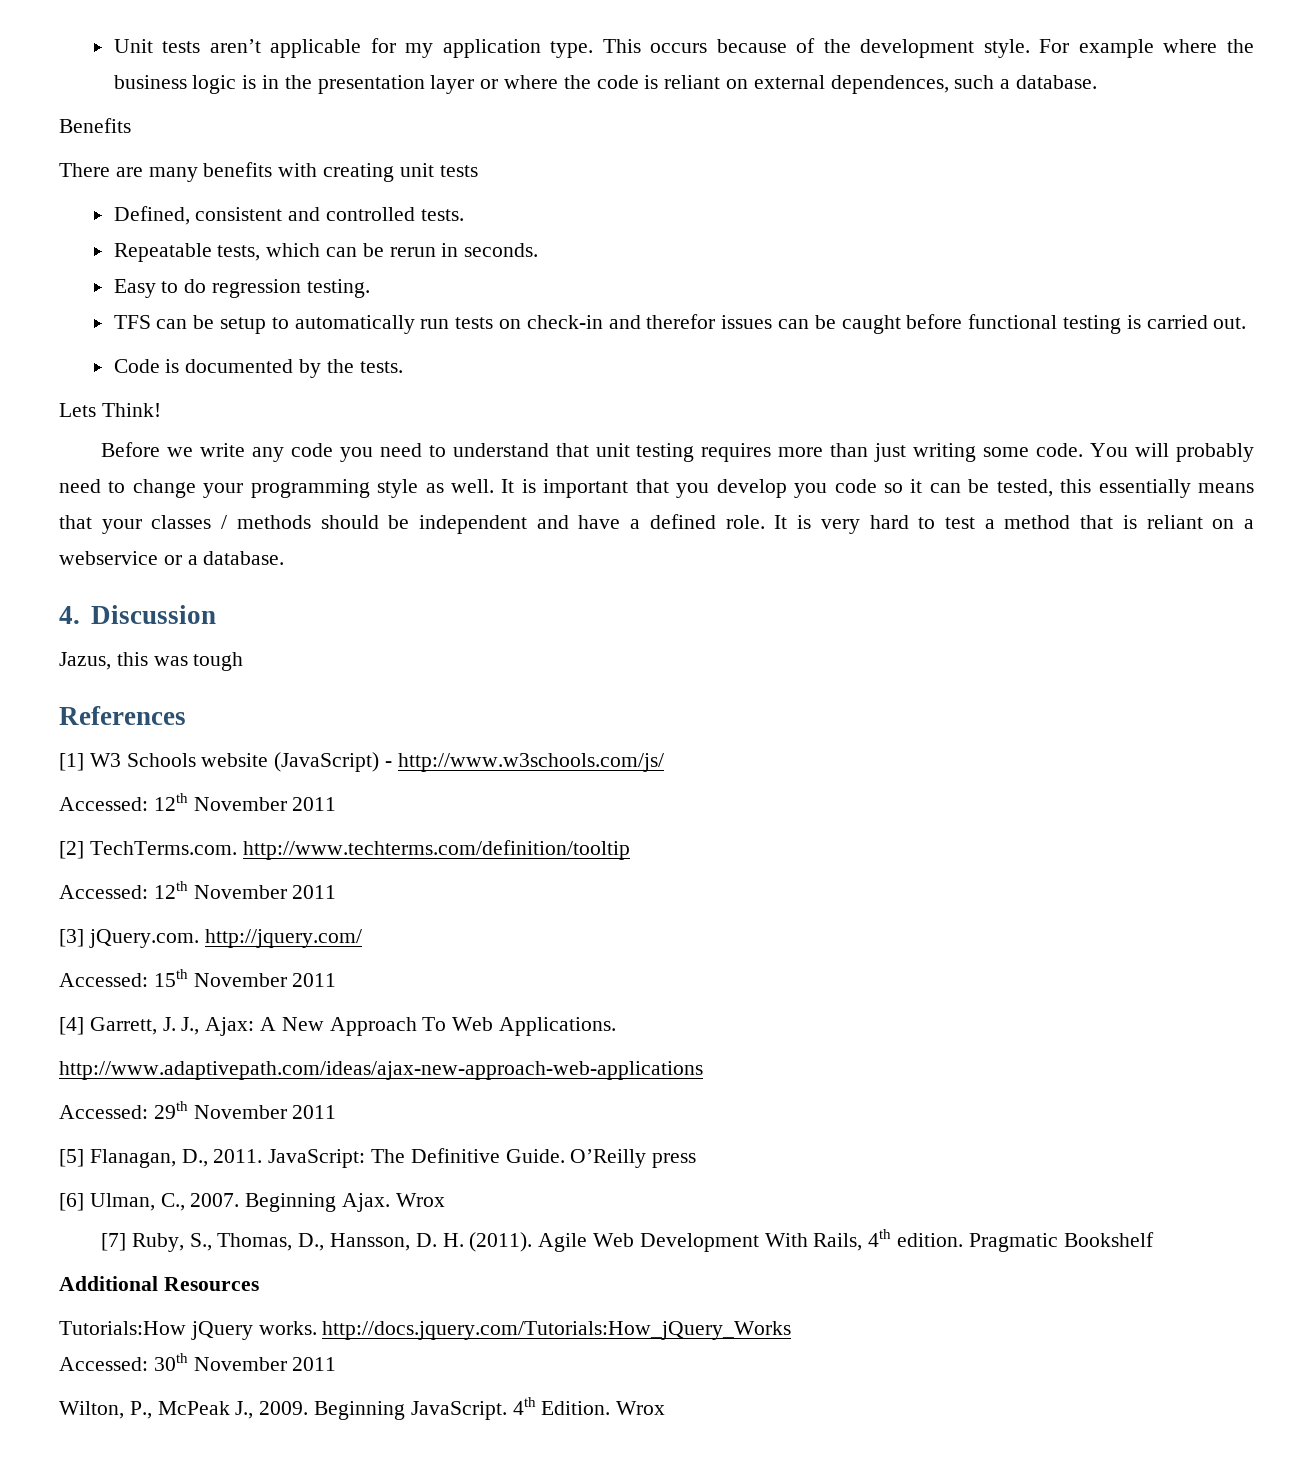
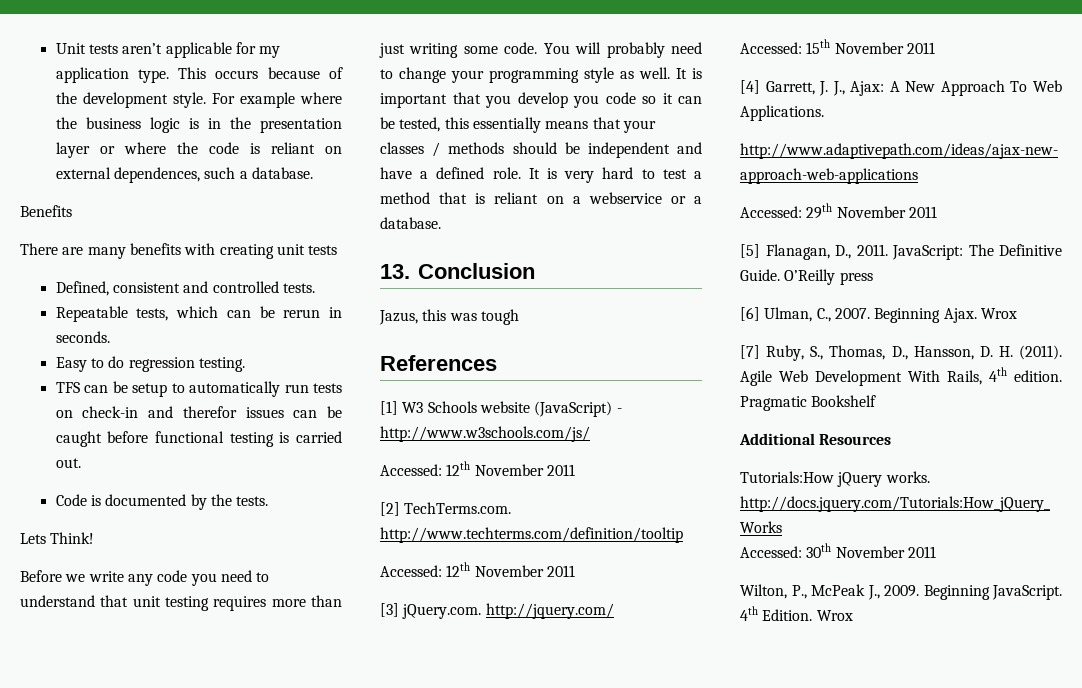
[59,605,216,624] 4. Discussion -> [380,263,535,279] 13. Conclusion

